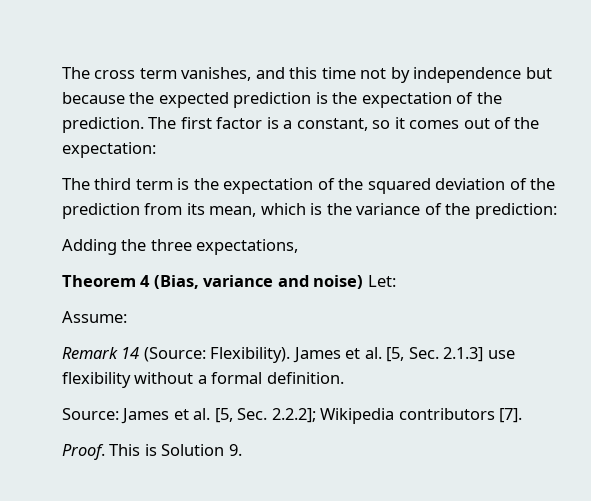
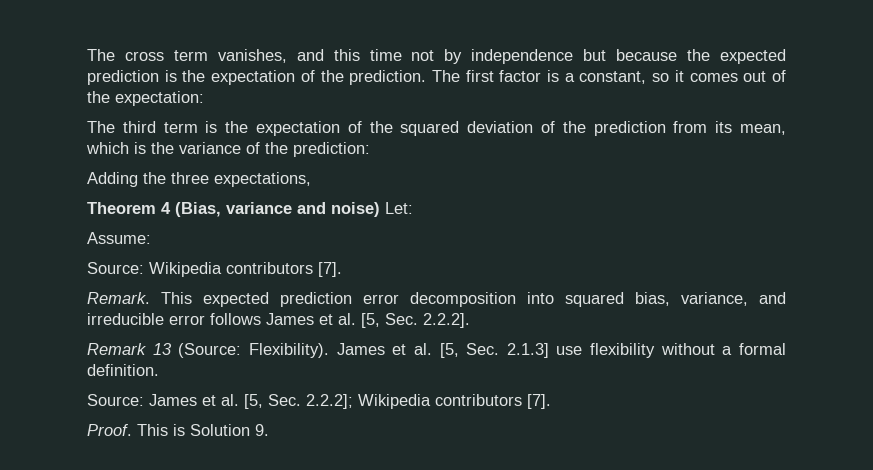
(127, 317) none -> [87,262,342,277] [87,292,786,307] [87,313,470,328] // Source: Wikipedia contributors [7]. // Remark. This expected prediction error decomposition into squared bias, variance, and irreducible error follows James et al. [5, Sec. 2.2.2].
[121,347,140,359] 14 -> [152,343,172,355] 13

